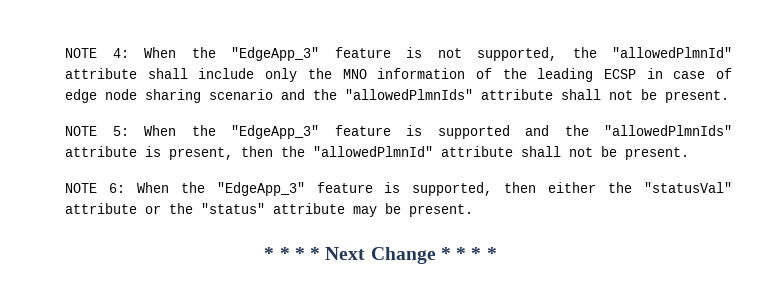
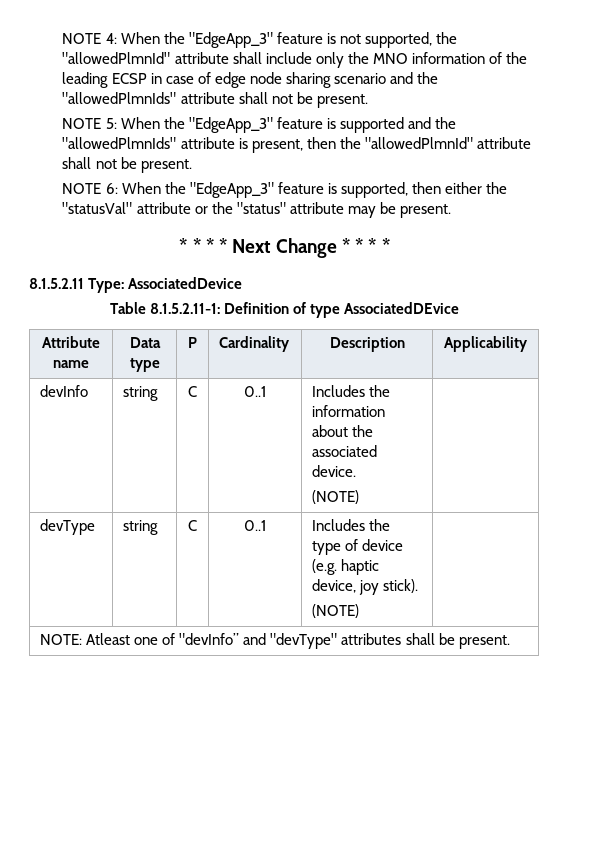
(497, 253) none -> [29,277,243,293] [109,302,460,318] [42,336,100,348] [53,360,89,368] [129,337,161,348] [129,358,160,372] [188,337,197,348] [219,336,291,352] [329,337,405,352] [444,336,528,352] [40,385,89,397] [123,386,159,401] [188,386,197,397] [244,386,266,397] [312,385,391,397] [312,405,386,417] [312,425,374,437] [312,445,378,457] [312,465,357,477] [312,490,360,504] [40,519,96,535] [123,520,159,535] [188,520,197,531] [244,520,266,531] [312,519,391,531] [312,539,404,555] [312,559,380,575] [312,579,419,595] [312,604,360,618] [40,633,510,649] // 8.1.5.2.11 Type: AssociatedDevice // Table 8.1.5.2.11-1: Definition of type AssociatedDEvice // Attribute name | Data type | P | Cardinality | Description | Applicability // devInfo | string | C | 0..1 | Includes the information about the associated device. // (NOTE) | // devType | string | C | 0..1 | Includes the type of device (e.g. haptic device, joy stick). // (NOTE) | // NOTE: Atleast one of "devInfo” and "devType" attributes shall be present.

